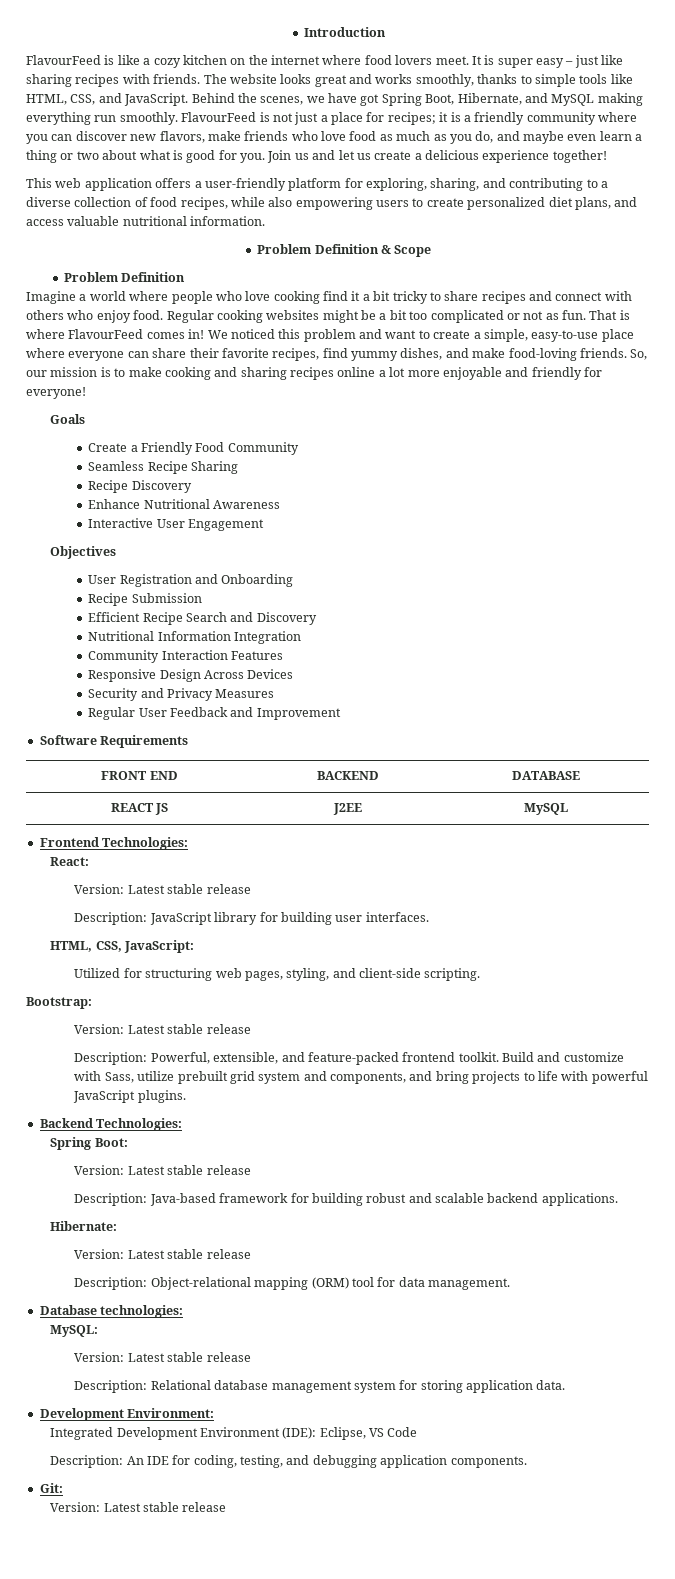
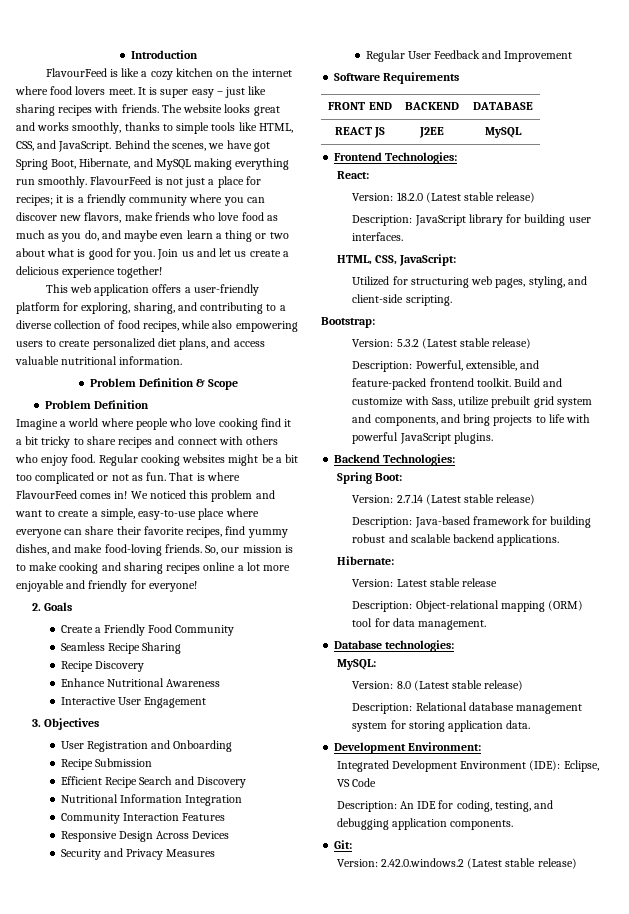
(86, 393) none -> [31,603,41,611] 2.
(264, 525) none -> [31,719,41,727] 3.
[127,884,251,894] Latest stable release -> [396,192,536,203] 18.2.0 (Latest stable release)
[127,1024,251,1034] Latest stable release -> [396,338,532,349] 5.3.2 (Latest stable release)
[127,1165,251,1175] Latest stable release -> [396,494,536,505] 2.7.14 (Latest stable release)
[127,1352,251,1362] Latest stable release -> [396,680,524,691] 8.0 (Latest stable release)
[103,1502,227,1512] Latest stable release -> [380,858,577,869] 2.42.0.windows.2 (Latest stable release)

